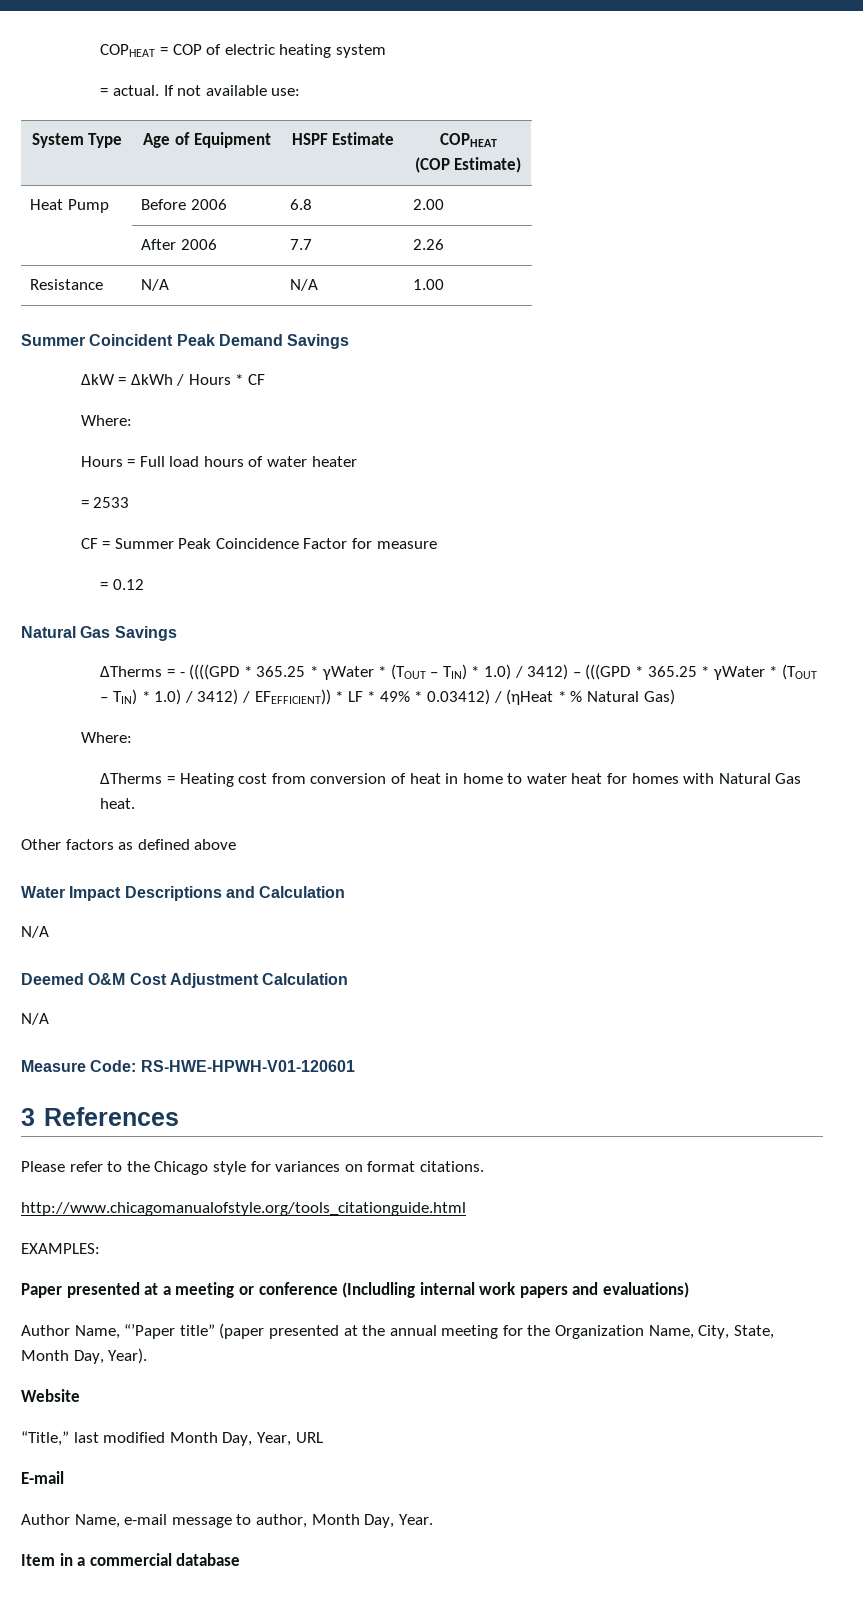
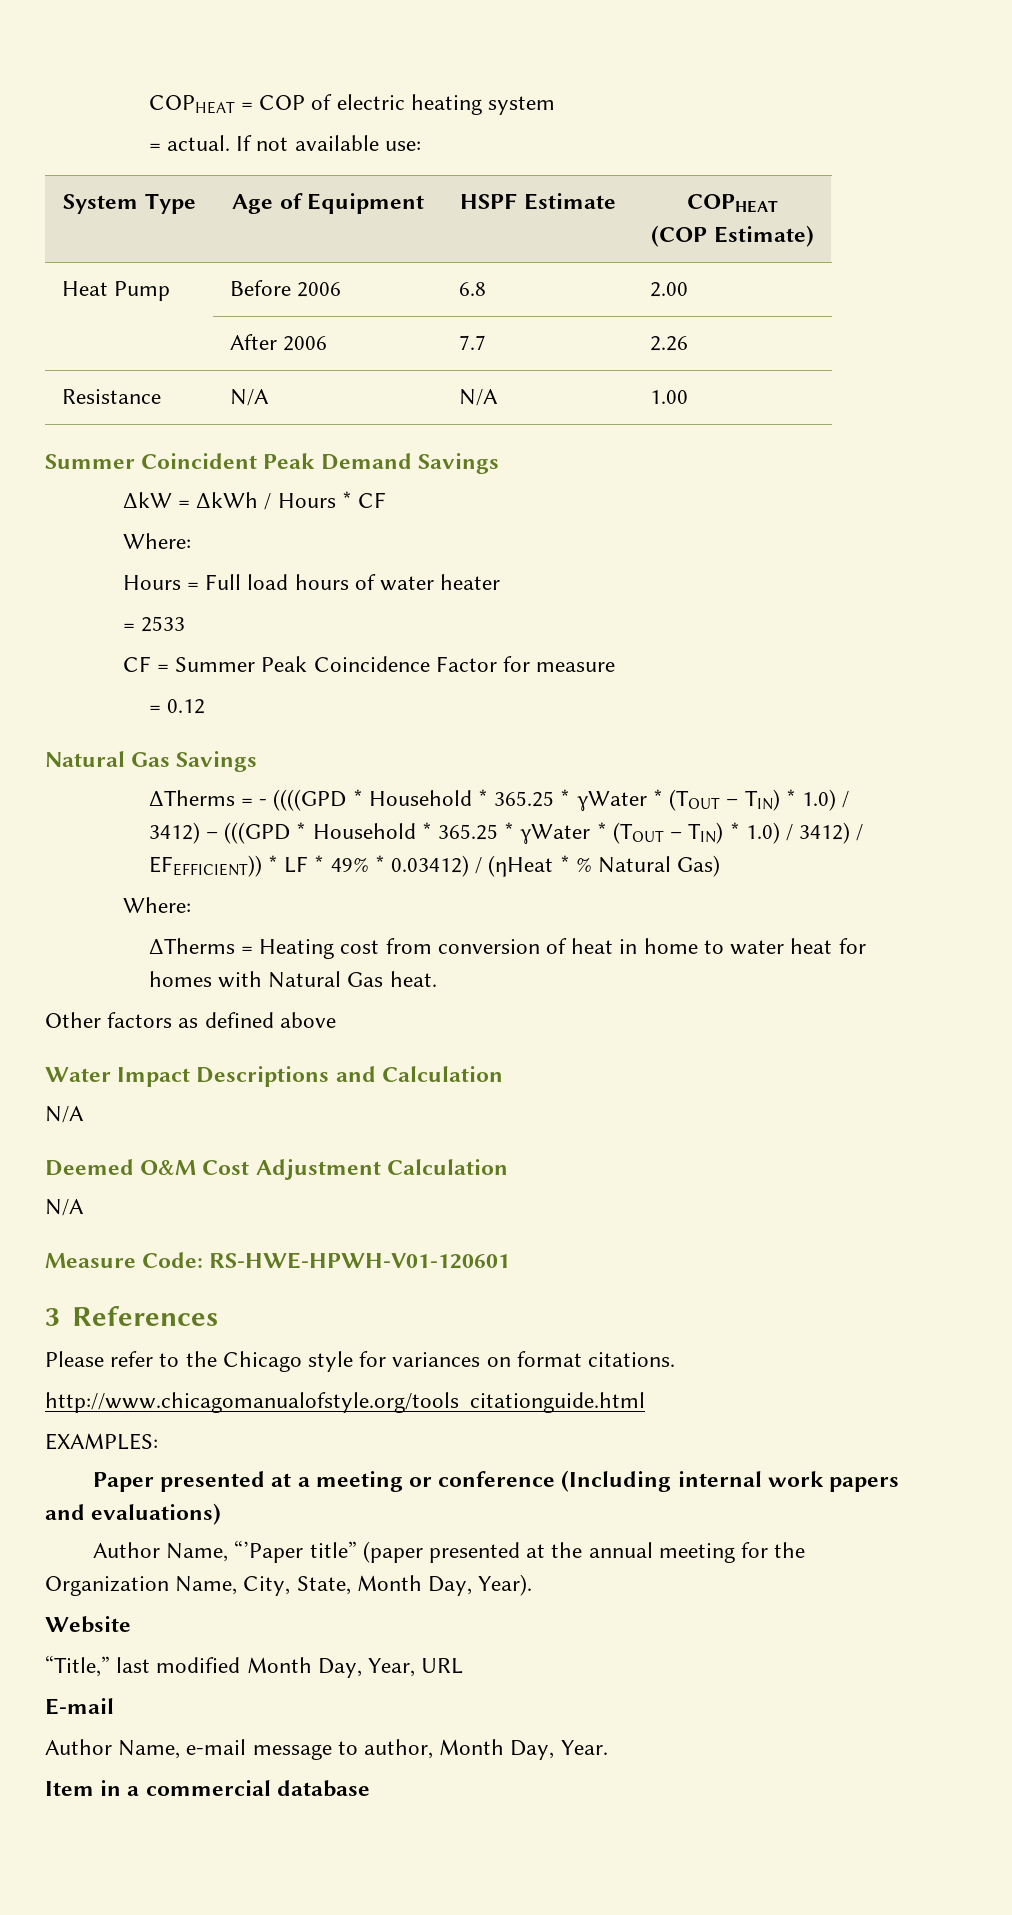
(252, 671) none -> [368,789,489,806] Household *
(643, 671) none -> [312,822,432,839] Household *
[342,1282,416,1298] (Includling -> [561,1470,672,1492] (Including

